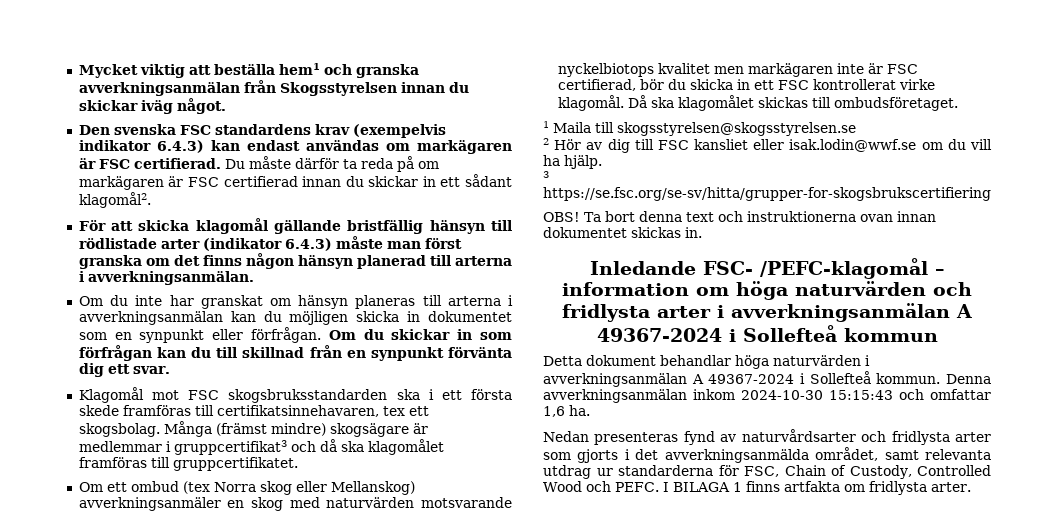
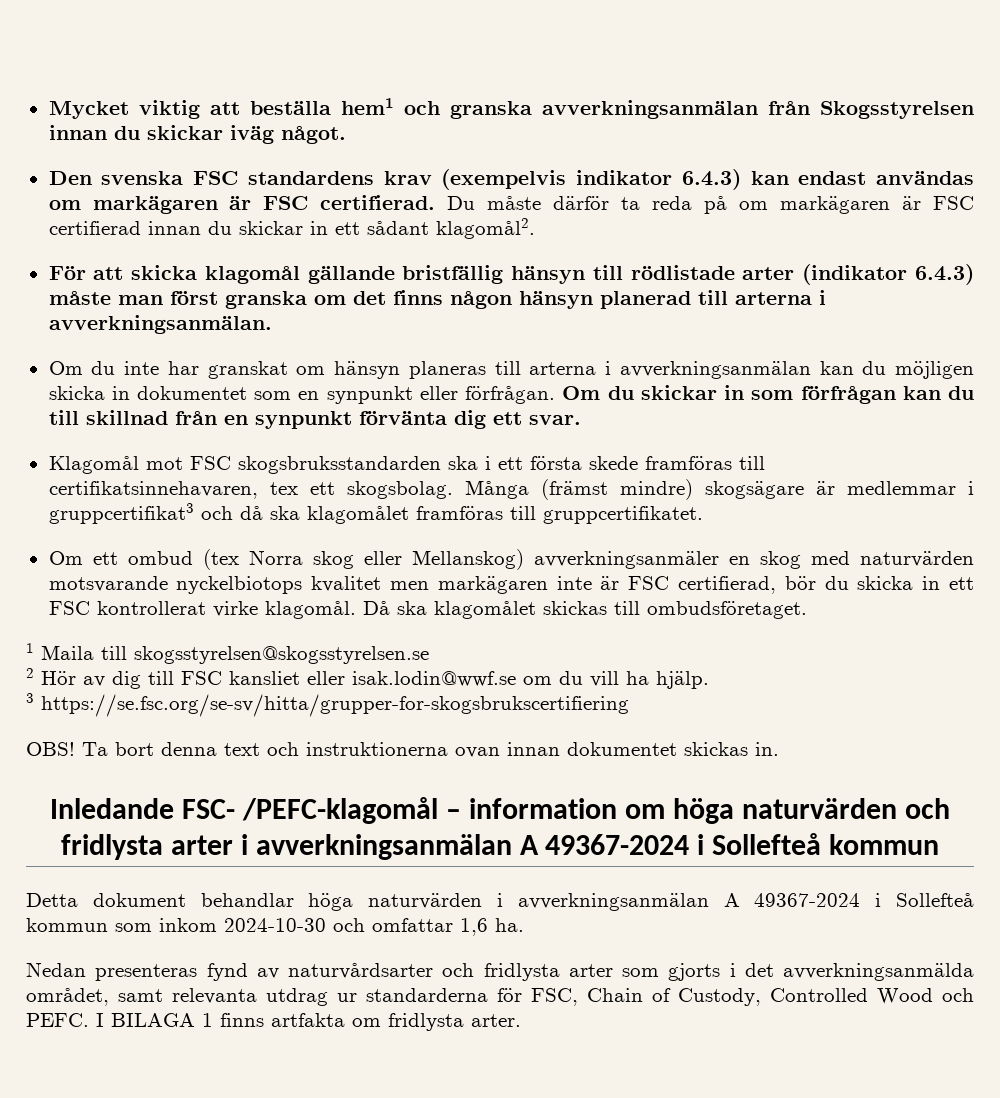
[876,373,991,384] [543,389,687,403] kommun. Denna avverkningsanmälan -> [26,918,152,932] kommun som
[829,390,893,400] 15:15:43 -> (326, 925) none

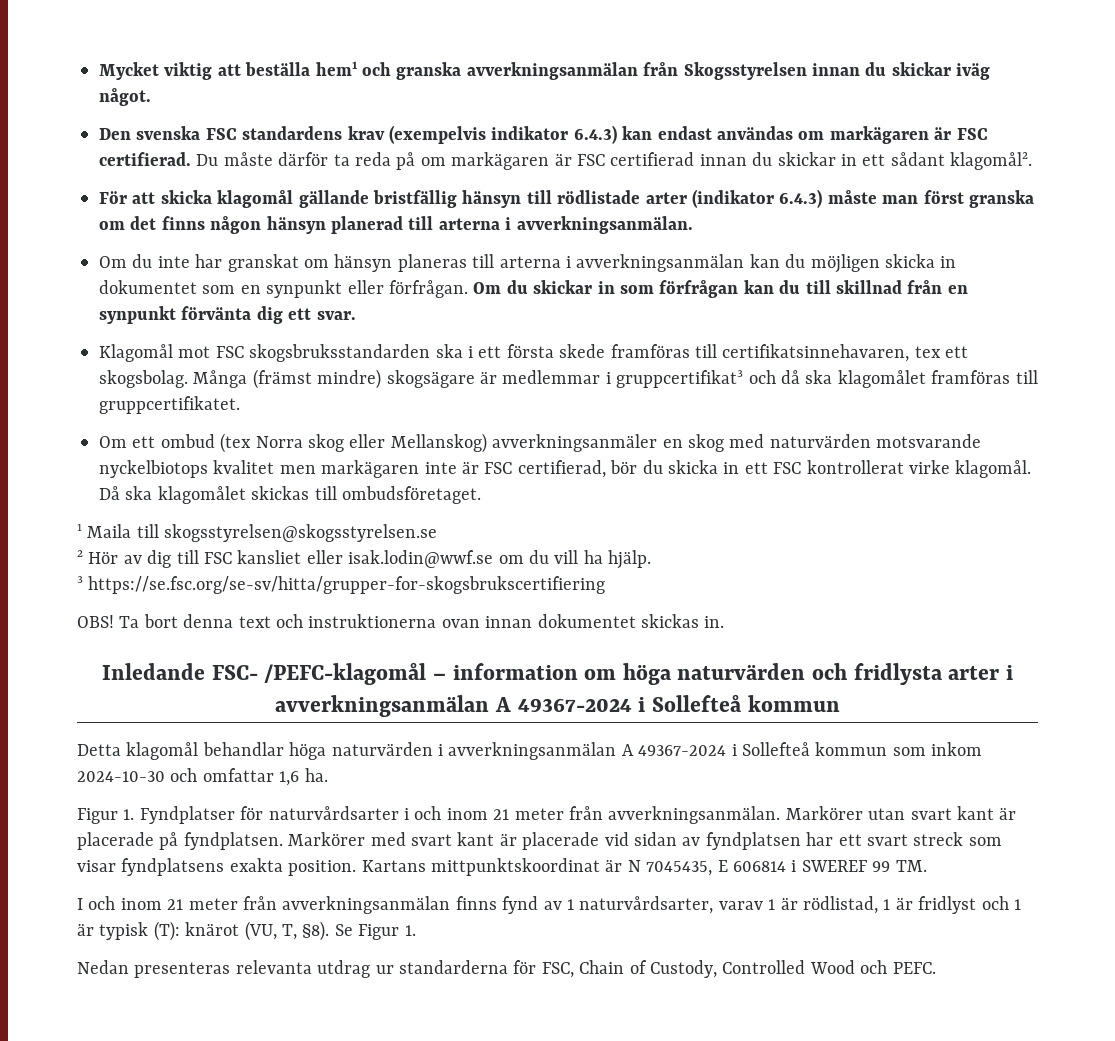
[92,893,186,907] dokument -> [126,742,199,760] klagomål
[26,962,974,981] [26,988,163,1006] Nedan presenteras fynd av naturvårdsarter och fridlysta arter som gjorts i det avverkningsanmälda området, samt -> [77,806,1017,824] [77,832,1002,850] [77,858,927,876] [77,896,1021,914] [77,921,416,941] [77,960,231,978] Figur 1. Fyndplatser för naturvårdsarter i och inom 21 meter från avverkningsanmälan. Markörer utan svart kant är placerade på fyndplatsen. Markörer med svart kant är placerade vid sidan av fyndplatsen har ett svart streck som visar fyndplatsens exakta position. Kartans mittpunktskoordinat är N 7045435, E 606814 i SWEREF 99 TM. // I och inom 21 meter från avverkningsanmälan finns fynd av 1 naturvårdsarter, varav 1 är rödlistad, 1 är fridlyst och 1 är typisk (T): knärot (VU, T, §8). Se Figur 1. // Nedan presenteras
[96,1013,521,1031] I BILAGA 1 finns artfakta om fridlysta arter. -> (936, 968) none

